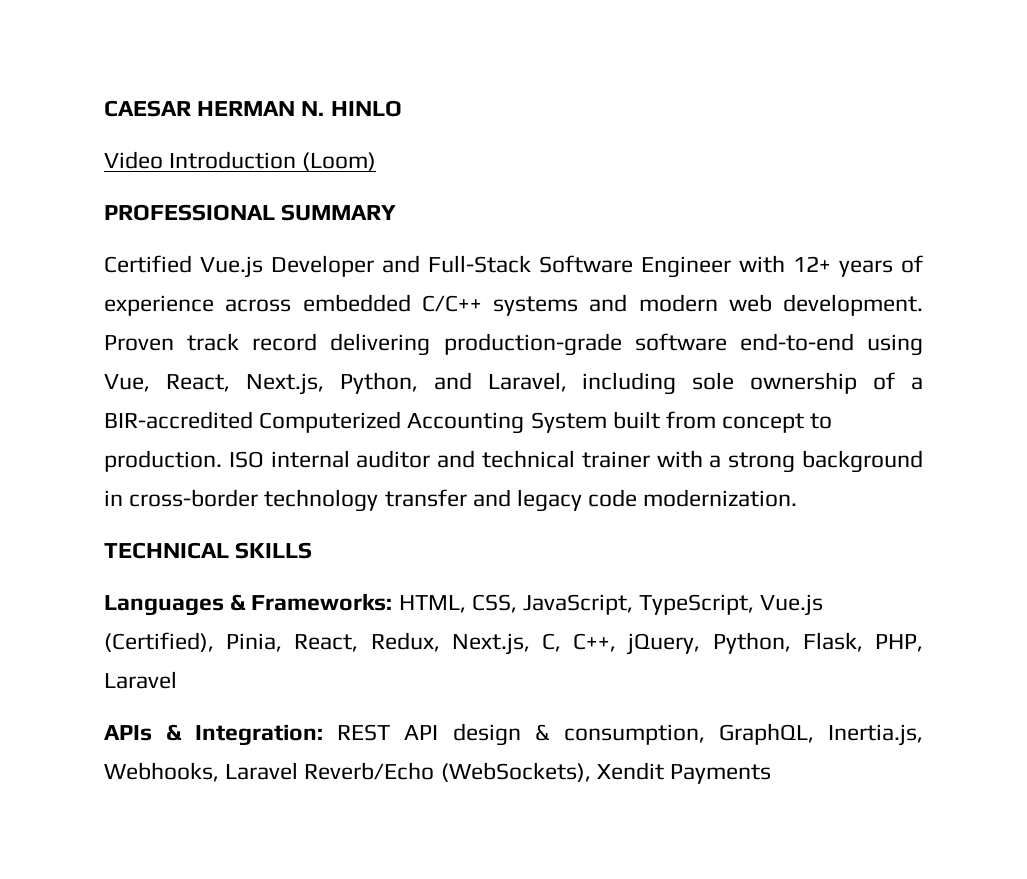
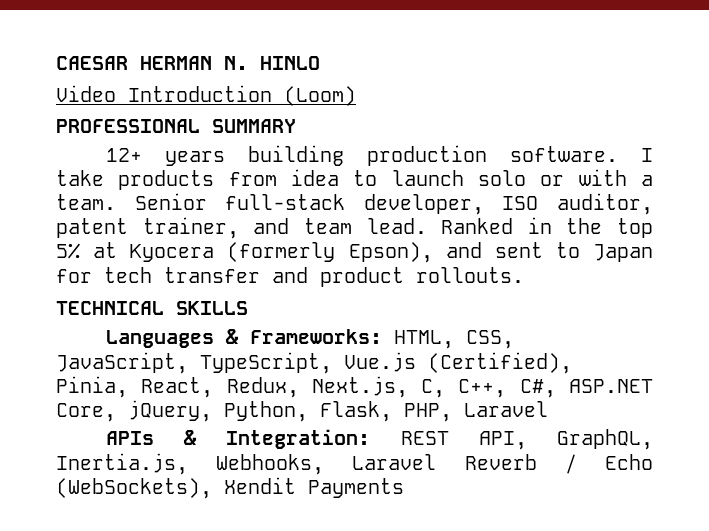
[104,255,923,278] [104,294,923,316] [104,333,923,356] [104,372,923,395] [104,411,833,434] [104,450,923,473] [104,489,798,512] Certified Vue.js Developer and Full-Stack Software Engineer with 12+ years of experience across embedded C/C++ systems and modern web development. Proven track record delivering production-grade software end-to-end using Vue, React, Next.js, Python, and Laravel, including sole ownership of a BIR-accredited Computerized Accounting System built from concept to production. ISO internal auditor and technical trainer with a strong background in cross-border technology transfer and legacy code modernization. -> [106,145,654,166] [56,169,653,190] [56,193,653,215] [56,217,653,239] [56,242,653,263] [56,267,524,287] 12+ years building production software. I take products from idea to launch solo or with a team. Senior full-stack developer, ISO auditor, patent trainer, and team lead. Ranked in the top 5% at Kyocera (formerly Epson), and sent to Japan for tech transfer and product rollouts.
(617, 642) none -> [519,379,653,398] [56,403,116,422] C#, ASP.NET Core,
[404,723,705,746] API design & consumption, -> [478,431,527,450] API,
[304,762,435,780] Reverb/Echo -> [464,454,653,474] Reverb / Echo

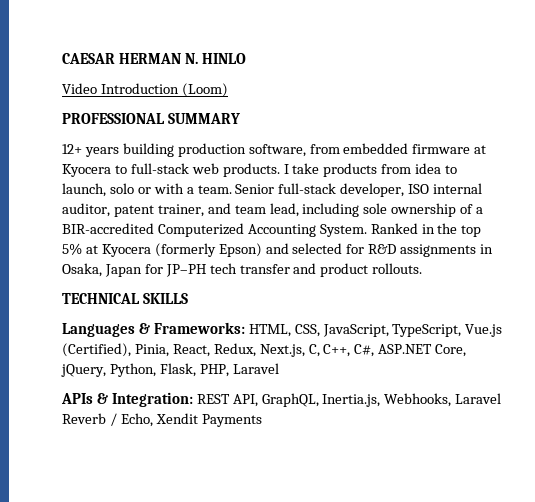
[510,146,619,162] software. -> [248,143,487,157] [62,163,280,177] software, from embedded firmware at Kyocera to full-stack web products.
[391,170,464,186] launch -> [62,183,106,197] launch,
(539, 203) none -> [433,183,483,194] internal
[366,218,427,234] lead. -> [269,203,484,217] [62,223,367,237] lead, including sole ownership of a BIR-accredited Computerized Accounting System.
[348,242,580,263] Epson), and sent to -> [218,243,494,257] [62,263,102,277] Epson) and selected for R&D assignments in Osaka,
(92, 276) none -> [165,264,206,277] JP–PH
[605,454,653,470] [56,478,212,499] Echo (WebSockets), -> [120,413,153,427] Echo,

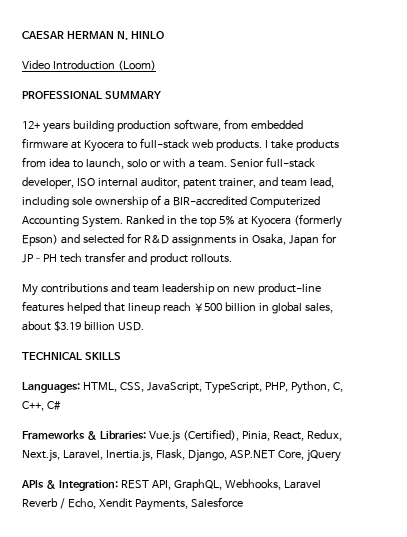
(423, 268) none -> [22,283,321,296] [22,301,333,314] [22,321,144,332] // My contributions and team leadership on new product-line features helped that lineup reach ¥500 billion in global sales, about $3.19 billion USD.
[62,322,245,337] Languages & Frameworks: -> [22,382,80,393] Languages:
(462, 330) none -> [264,381,343,394] [22,401,61,411] [22,430,146,440] PHP, Python, C, C++, C# // Frameworks & Libraries:
[308,344,467,357] [61,363,279,377] C, C++, C#, ASP.NET Core, jQuery, Python, Flask, PHP, Laravel -> [62,449,341,462] Laravel, Inertia.js, Flask, Django, ASP.NET Core, jQuery
[322,394,381,407] Inertia.js, -> (222, 485) none
[201,414,262,427] Payments -> [134,497,243,511] Payments, Salesforce

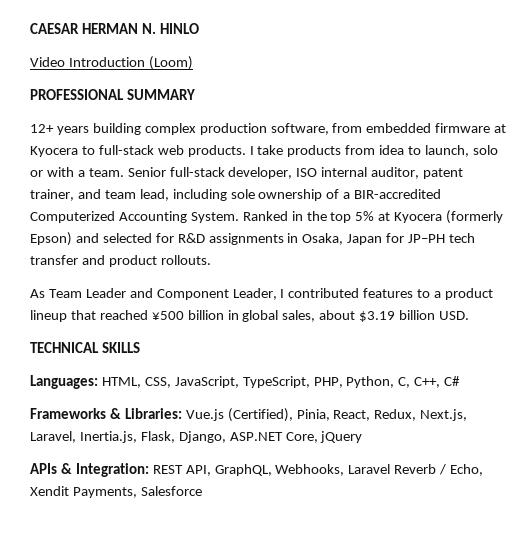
(114, 126) none -> [144,123,196,135] complex
[22,283,321,296] [22,301,191,314] My contributions and team leadership on new product-line features helped that lineup reach -> [30,288,494,300] [30,310,148,322] As Team Leader and Component Leader, I contributed features to a product lineup that reached

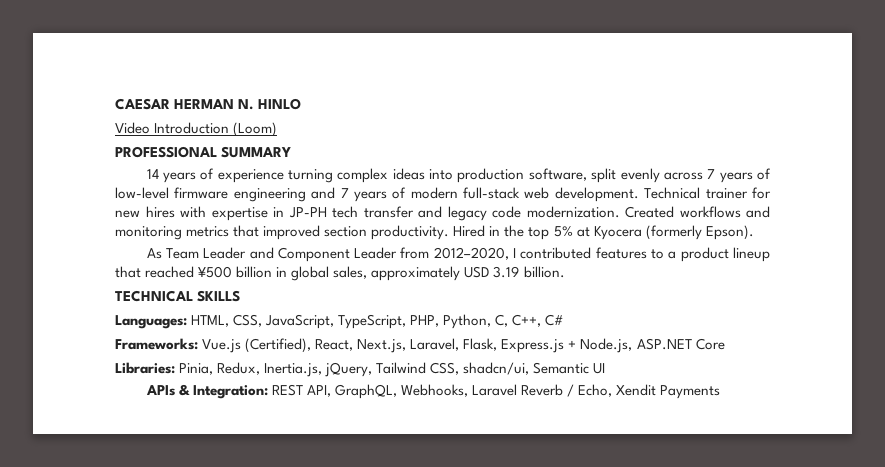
[30,123,507,135] [30,145,498,157] [30,167,464,179] [30,189,442,201] [30,211,288,223] 12+ years building complex production software, from embedded firmware at Kyocera to full-stack web products. I take products from idea to launch, solo or with a team. Senior full-stack developer, ISO internal auditor, patent trainer, and team lead, including sole ownership of a BIR-accredited Computerized Accounting System. Ranked -> [146,168,771,183] [115,187,771,202] [115,206,770,221] [115,225,486,240] 14 years of experience turning complex ideas into production software, split evenly across 7 years of low-level firmware engineering and 7 years of modern full-stack web development. Technical trainer for new hires with expertise in JP-PH tech transfer and legacy code modernization. Created workflows and monitoring metrics that improved section productivity. Hired
[30,232,476,246] [30,255,211,267] Epson) and selected for R&D assignments in Osaka, Japan for JP–PH tech transfer and product rollouts. -> [705,225,754,240] Epson).
[232,288,277,300] Leader, -> [354,247,509,260] Leader from 2012–2020,
[319,310,470,322] about $3.19 billion USD. -> [371,266,565,281] approximately USD 3.19 billion.
[30,408,468,422] [30,431,363,443] Frameworks & Libraries: Vue.js (Certified), Pinia, React, Redux, Next.js, Laravel, Inertia.js, Flask, Django, ASP.NET Core, jQuery -> [115,338,725,353] [115,362,606,377] Frameworks: Vue.js (Certified), React, Next.js, Laravel, Flask, Express.js + Node.js, ASP.NET Core // Libraries: Pinia, Redux, Inertia.js, jQuery, Tailwind CSS, shadcn/ui, Semantic UI
[72,486,202,498] Payments, Salesforce -> [660,385,721,399] Payments

